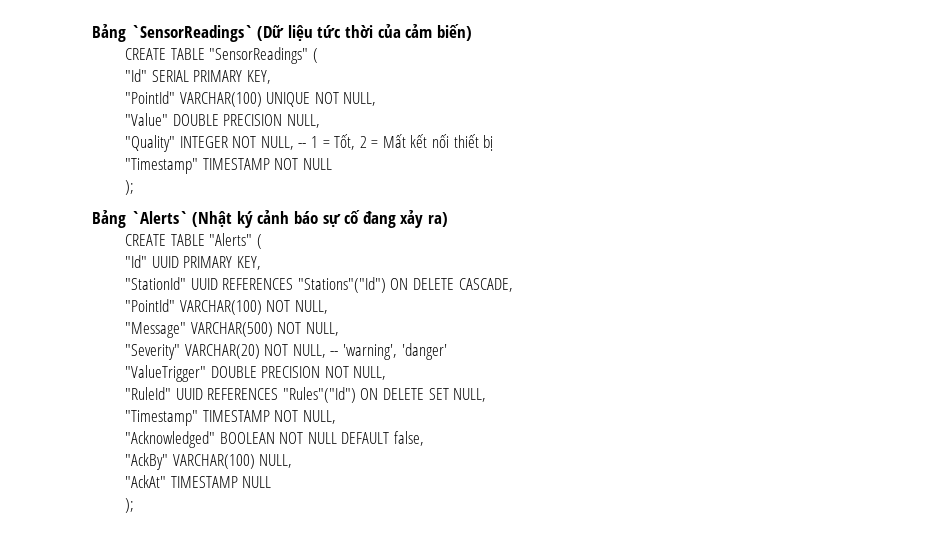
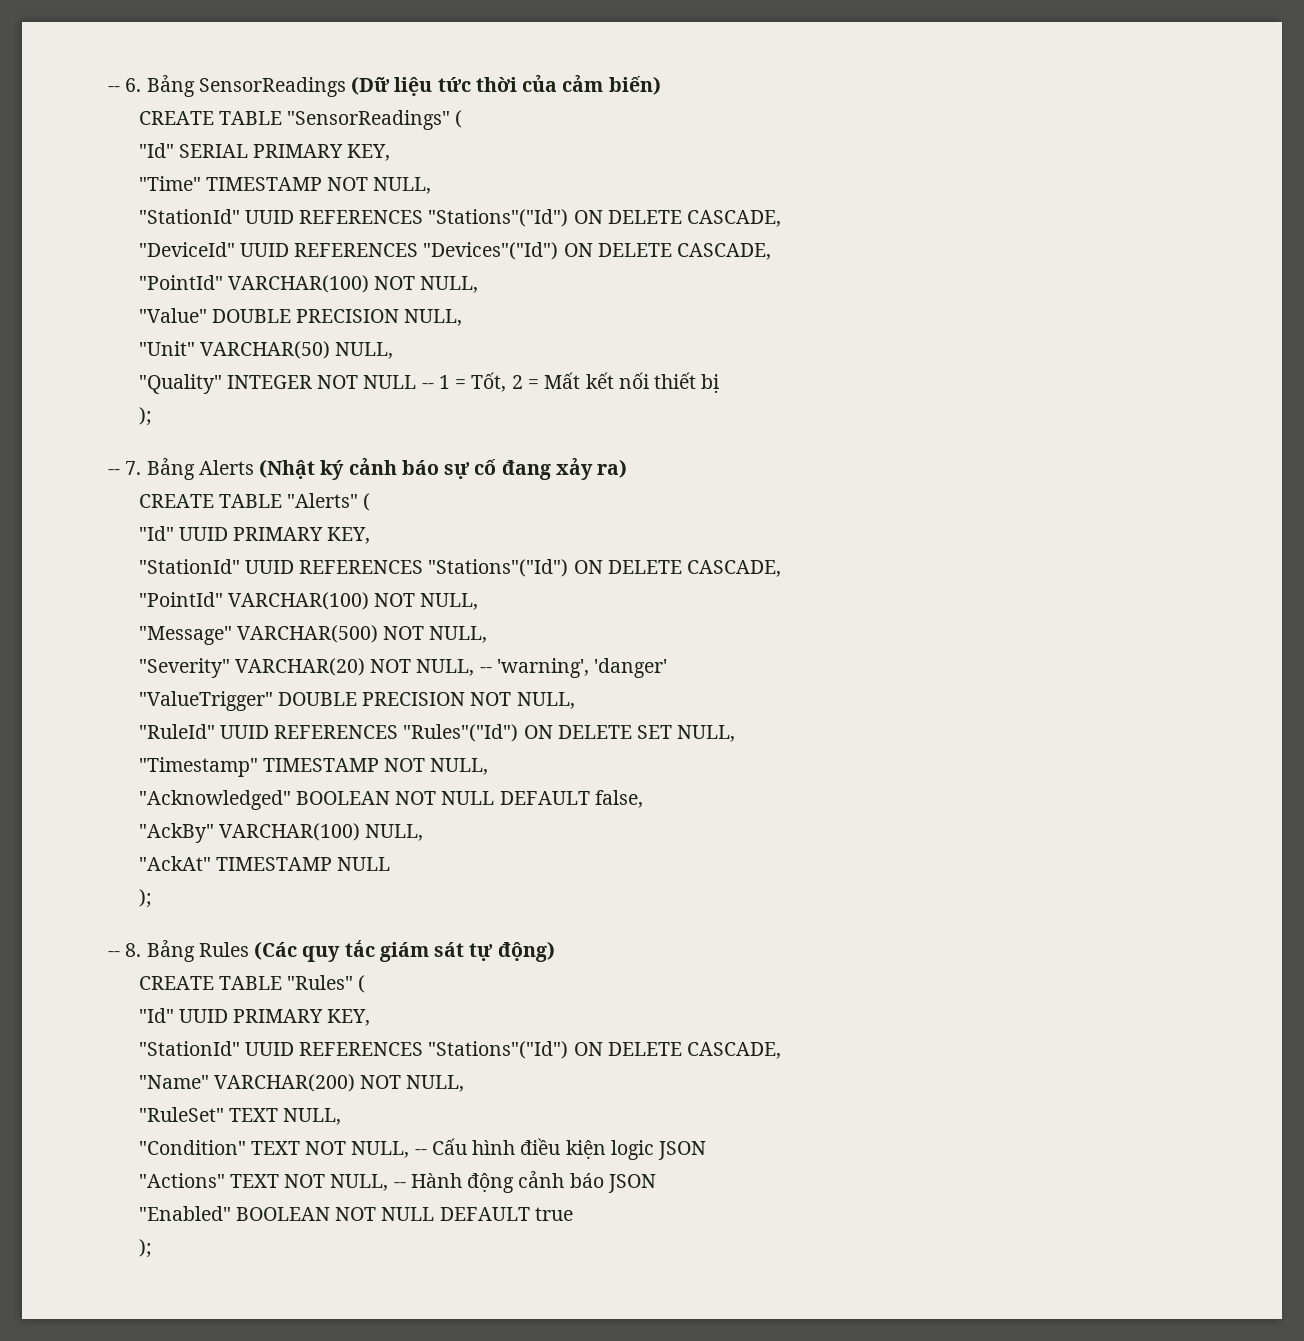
[92,24,253,42] Bảng `SensorReadings` -> [108,75,346,97] -- 6. Bảng SensorReadings
[124,91,311,107] // "PointId" VARCHAR(100) UNIQUE -> [138,176,432,194] [138,209,782,227] [138,242,772,260] [138,275,369,293] // "Time" TIMESTAMP NOT NULL, // "StationId" UUID REFERENCES "Stations"("Id") ON DELETE CASCADE, // "DeviceId" UUID REFERENCES "Devices"("Id") ON DELETE CASCADE, // "PointId" VARCHAR(100)
(320, 121) none -> [138,341,394,359] // "Unit" VARCHAR(50) NULL,
[260,136,294,150] NULL, -> [363,375,417,389] NULL
[124,158,332,174] [124,180,134,195] [92,210,188,228] "Timestamp" TIMESTAMP NOT NULL // ); // Bảng `Alerts` -> [138,407,152,426] [108,458,254,480] ); // -- 7. Bảng Alerts
(134, 505) none -> [108,940,555,962] [138,975,366,993] [138,1008,371,1026] [138,1041,782,1059] [138,1074,465,1092] [138,1107,342,1125] [138,1138,707,1160] [138,1171,657,1193] [138,1206,573,1221] [138,1239,152,1258] // -- 8. Bảng Rules (Các quy tắc giám sát tự động) // CREATE TABLE "Rules" ( // "Id" UUID PRIMARY KEY, // "StationId" UUID REFERENCES "Stations"("Id") ON DELETE CASCADE, // "Name" VARCHAR(200) NOT NULL, // "RuleSet" TEXT NULL, // "Condition" TEXT NOT NULL, -- Cấu hình điều kiện logic JSON // "Actions" TEXT NOT NULL, -- Hành động cảnh báo JSON // "Enabled" BOOLEAN NOT NULL DEFAULT true // );

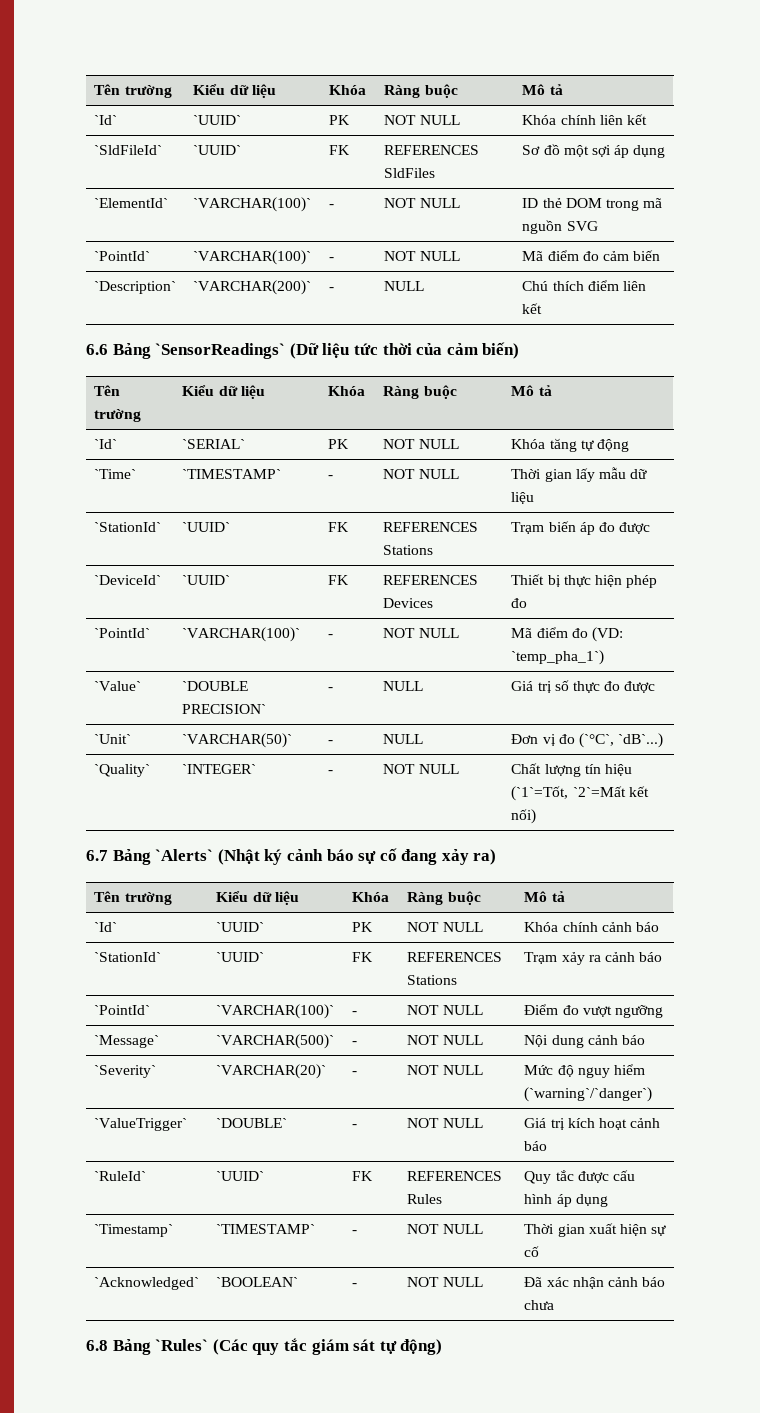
[108,75,346,97] -- 6. Bảng SensorReadings -> [94,84,172,98] [193,84,276,98] [329,85,367,95] [384,84,458,98] [522,84,563,95] [94,115,118,125] [193,115,242,125] [329,115,351,125] [384,115,460,125] [522,114,647,125] [94,145,163,155] [193,145,242,155] [329,145,351,155] [384,145,480,155] [384,168,436,178] [522,144,666,158] [94,198,169,208] [193,197,312,212] [329,204,335,208] [384,198,460,208] [522,198,663,211] [522,220,598,234] [94,251,151,261] [193,250,312,265] [329,257,335,261] [384,251,460,261] [522,250,661,261] [94,281,177,294] [193,280,312,295] [329,287,335,291] [384,281,425,291] [522,280,646,291] [522,303,543,314] [86,343,286,359] Tên trường | Kiểu dữ liệu | Khóa | Ràng buộc | Mô tả // `Id` | `UUID` | PK | NOT NULL | Khóa chính liên kết // `SldFileId` | `UUID` | FK | REFERENCES SldFiles | Sơ đồ một sợi áp dụng // `ElementId` | `VARCHAR(100)` | - | NOT NULL | ID thẻ DOM trong mã nguồn SVG // `PointId` | `VARCHAR(100)` | - | NOT NULL | Mã điểm đo cảm biến // `Description` | `VARCHAR(200)` | - | NULL | Chú thích điểm liên kết // 6.6 Bảng `SensorReadings`
[138,110,463,130] [138,143,391,161] [138,176,432,194] [138,209,782,227] [138,242,772,260] [138,275,479,293] [138,308,463,326] [138,341,394,359] [138,372,720,394] [138,407,152,426] [108,458,254,480] // CREATE TABLE "SensorReadings" ( // "Id" SERIAL PRIMARY KEY, // "Time" TIMESTAMP NOT NULL, // "StationId" UUID REFERENCES "Stations"("Id") ON DELETE CASCADE, // "DeviceId" UUID REFERENCES "Devices"("Id") ON DELETE CASCADE, // "PointId" VARCHAR(100) NOT NULL, // "Value" DOUBLE PRECISION NULL, // "Unit" VARCHAR(50) NULL, // "Quality" INTEGER NOT NULL -- 1 = Tốt, 2 = Mất kết nối thiết bị // ); // -- 7. Bảng Alerts -> [94,385,121,396] [94,409,142,422] [182,385,265,399] [328,386,366,396] [383,385,457,399] [511,385,552,396] [94,439,118,449] [182,439,246,449] [328,439,350,449] [383,439,459,449] [511,438,629,452] [94,469,137,479] [182,469,282,479] [328,475,334,479] [383,469,459,479] [511,467,648,482] [511,492,535,504] [94,522,162,532] [182,522,231,532] [328,522,350,532] [383,522,479,532] [383,545,434,555] [511,521,651,535] [94,575,162,585] [182,575,231,585] [328,575,350,585] [383,575,479,585] [383,598,434,608] [511,574,658,588] [511,598,528,608] [94,628,151,638] [182,627,301,642] [328,634,334,638] [383,628,459,638] [511,627,623,642] [511,650,605,665] [94,681,142,691] [182,681,249,691] [182,704,267,714] [328,687,334,691] [383,681,424,691] [511,680,656,693] [94,734,132,744] [182,733,293,748] [328,740,334,744] [383,734,424,744] [511,733,664,748] [94,764,151,777] [182,764,257,774] [328,770,334,774] [383,764,459,774] [511,763,632,777] [511,786,649,801] [511,809,537,824] [86,849,214,865] // Tên trường | Kiểu dữ liệu | Khóa | Ràng buộc | Mô tả // `Id` | `SERIAL` | PK | NOT NULL | Khóa tăng tự động // `Time` | `TIMESTAMP` | - | NOT NULL | Thời gian lấy mẫu dữ liệu // `StationId` | `UUID` | FK | REFERENCES Stations | Trạm biến áp đo được // `DeviceId` | `UUID` | FK | REFERENCES Devices | Thiết bị thực hiện phép đo // `PointId` | `VARCHAR(100)` | - | NOT NULL | Mã điểm đo (VD: `temp_pha_1`) // `Value` | `DOUBLE PRECISION` | - | NULL | Giá trị số thực đo được // `Unit` | `VARCHAR(50)` | - | NULL | Đơn vị đo (`°C`, `dB`...) // `Quality` | `INTEGER` | - | NOT NULL | Chất lượng tín hiệu (`1`=Tốt, `2`=Mất kết nối) // 6.7 Bảng `Alerts`
[138,493,371,511] [138,526,371,544] [138,559,782,577] [138,592,479,610] [138,625,488,645] [138,658,668,678] [138,691,575,711] [138,724,736,742] [138,757,489,777] [138,790,643,810] [138,823,424,843] [138,856,391,871] [138,889,152,908] [108,940,249,962] // CREATE TABLE "Alerts" ( // "Id" UUID PRIMARY KEY, // "StationId" UUID REFERENCES "Stations"("Id") ON DELETE CASCADE, // "PointId" VARCHAR(100) NOT NULL, // "Message" VARCHAR(500) NOT NULL, // "Severity" VARCHAR(20) NOT NULL, -- 'warning', 'danger' // "ValueTrigger" DOUBLE PRECISION NOT NULL, // "RuleId" UUID REFERENCES "Rules"("Id") ON DELETE SET NULL, // "Timestamp" TIMESTAMP NOT NULL, // "Acknowledged" BOOLEAN NOT NULL DEFAULT false, // "AckBy" VARCHAR(100) NULL, // "AckAt" TIMESTAMP NULL // ); // -- 8. Bảng Rules -> [94,891,172,905] [216,891,299,905] [352,892,390,902] [407,891,481,905] [524,891,565,902] [94,922,118,932] [216,922,265,932] [352,922,374,932] [407,922,483,932] [524,922,659,932] [94,952,162,962] [216,952,265,962] [352,952,374,962] [407,952,503,962] [407,975,458,985] [524,952,663,965] [94,1005,151,1015] [216,1004,335,1019] [352,1011,358,1015] [407,1005,483,1015] [524,1004,663,1018] [94,1035,160,1048] [216,1034,335,1049] [352,1041,358,1045] [407,1035,483,1045] [524,1035,645,1048] [94,1065,157,1078] [216,1064,327,1079] [352,1071,358,1075] [407,1065,483,1075] [524,1064,645,1078] [524,1087,653,1102] [94,1118,188,1131] [216,1118,288,1128] [352,1124,358,1128] [407,1118,483,1128] [524,1118,661,1130] [524,1141,548,1151] [94,1171,147,1181] [216,1171,265,1181] [352,1171,374,1181] [407,1171,503,1181] [407,1194,443,1204] [524,1170,635,1184] [524,1194,608,1207] [94,1224,174,1237] [216,1224,316,1234] [352,1230,358,1234] [407,1224,483,1234] [524,1223,667,1237] [524,1246,540,1257] [94,1277,200,1290] [216,1277,299,1287] [352,1283,358,1287] [407,1277,483,1287] [524,1277,666,1289] [524,1300,555,1310] [86,1339,209,1355] // Tên trường | Kiểu dữ liệu | Khóa | Ràng buộc | Mô tả // `Id` | `UUID` | PK | NOT NULL | Khóa chính cảnh báo // `StationId` | `UUID` | FK | REFERENCES Stations | Trạm xảy ra cảnh báo // `PointId` | `VARCHAR(100)` | - | NOT NULL | Điểm đo vượt ngưỡng // `Message` | `VARCHAR(500)` | - | NOT NULL | Nội dung cảnh báo // `Severity` | `VARCHAR(20)` | - | NOT NULL | Mức độ nguy hiểm (`warning`/`danger`) // `ValueTrigger` | `DOUBLE` | - | NOT NULL | Giá trị kích hoạt cảnh báo // `RuleId` | `UUID` | FK | REFERENCES Rules | Quy tắc được cấu hình áp dụng // `Timestamp` | `TIMESTAMP` | - | NOT NULL | Thời gian xuất hiện sự cố // `Acknowledged` | `BOOLEAN` | - | NOT NULL | Đã xác nhận cảnh báo chưa // 6.8 Bảng `Rules`
[138,975,366,993] [138,1008,371,1026] [138,1041,782,1059] [138,1074,465,1092] [138,1107,342,1125] [138,1138,707,1160] [138,1171,657,1193] [138,1206,573,1221] [138,1239,152,1258] // CREATE TABLE "Rules" ( // "Id" UUID PRIMARY KEY, // "StationId" UUID REFERENCES "Stations"("Id") ON DELETE CASCADE, // "Name" VARCHAR(200) NOT NULL, // "RuleSet" TEXT NULL, // "Condition" TEXT NOT NULL, -- Cấu hình điều kiện logic JSON // "Actions" TEXT NOT NULL, -- Hành động cảnh báo JSON // "Enabled" BOOLEAN NOT NULL DEFAULT true // ); -> (443, 1347) none

